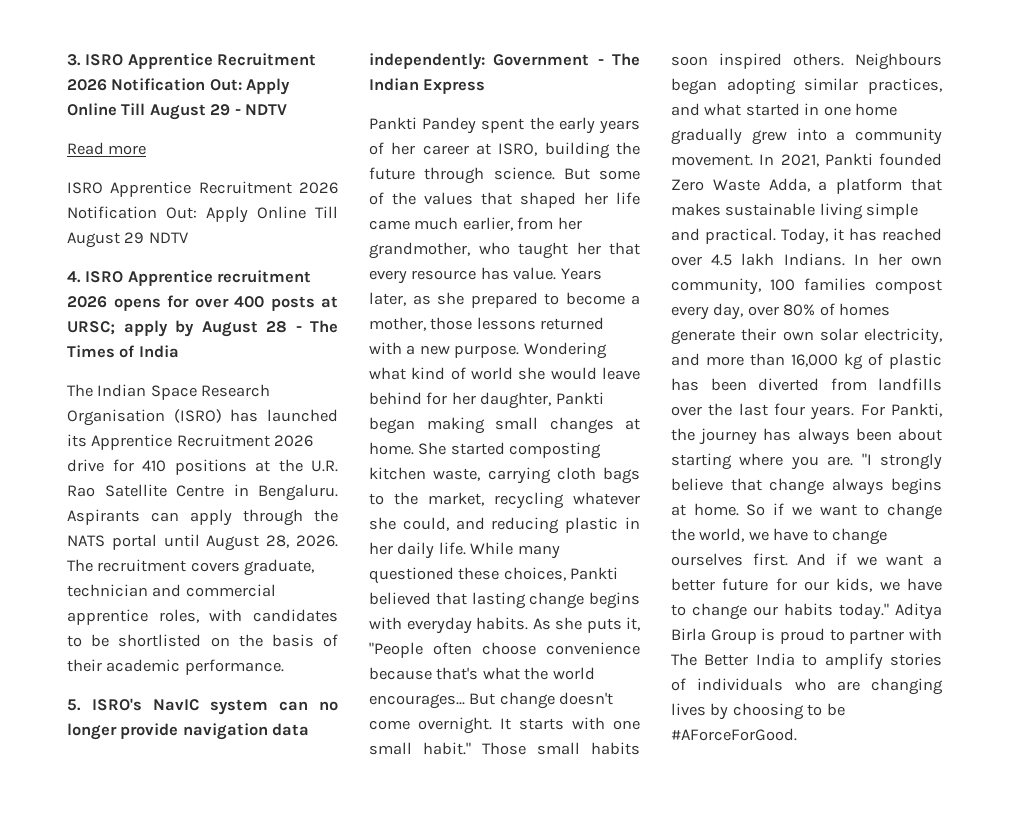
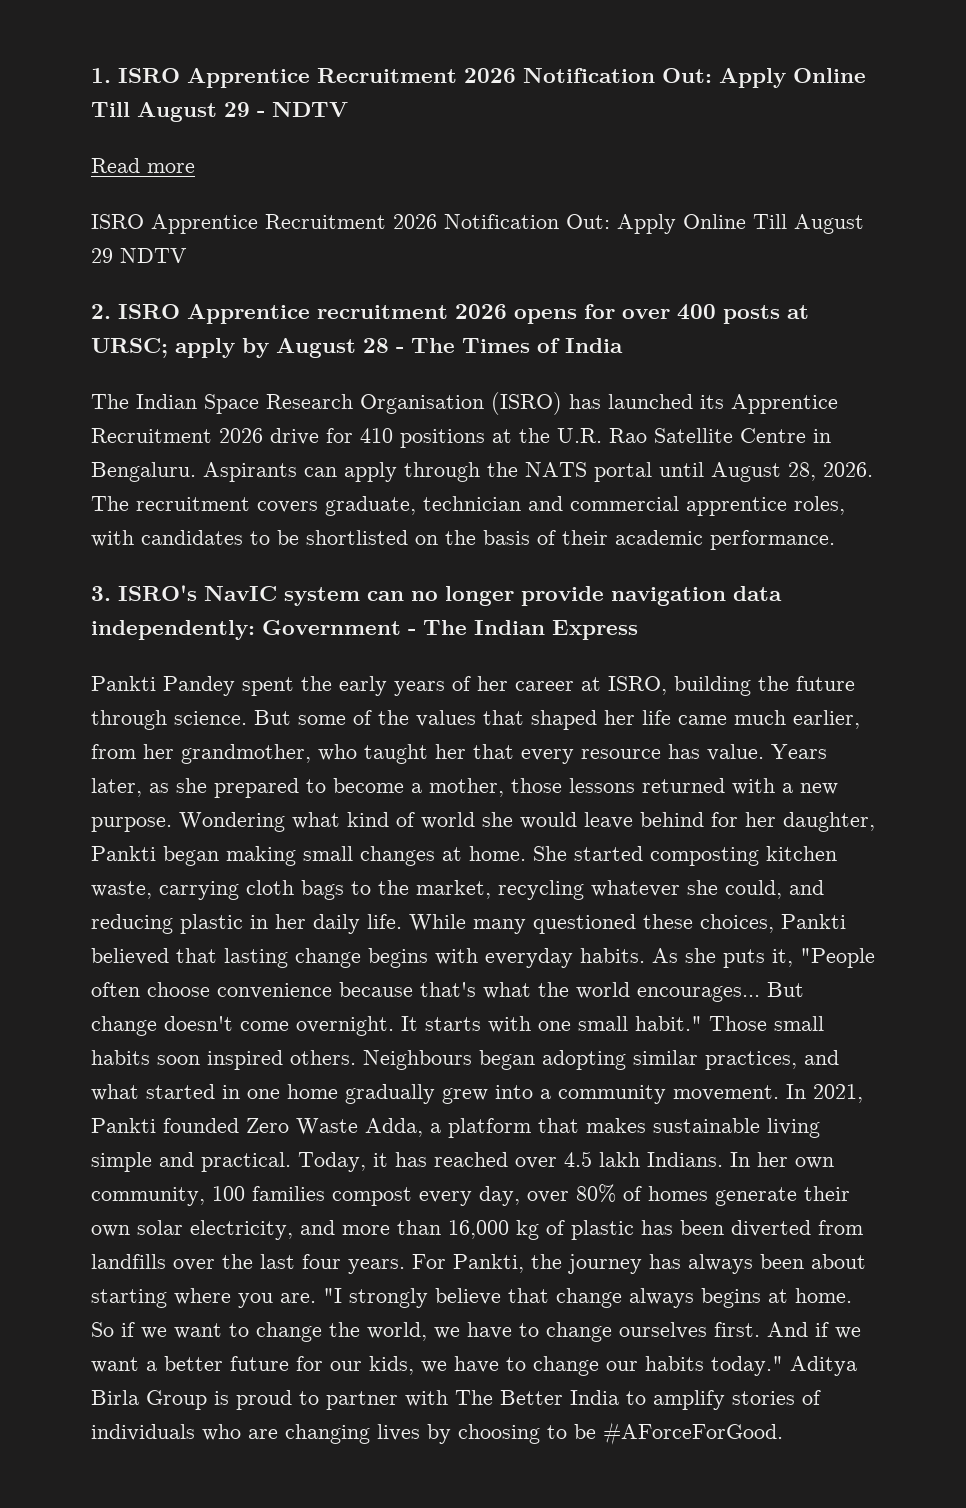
[67,54,81,66] 3. -> [91,68,111,83] 1.
[67,271,81,283] 4. -> [91,304,111,319] 2.
[67,699,81,711] 5. -> [91,586,111,601] 3.

